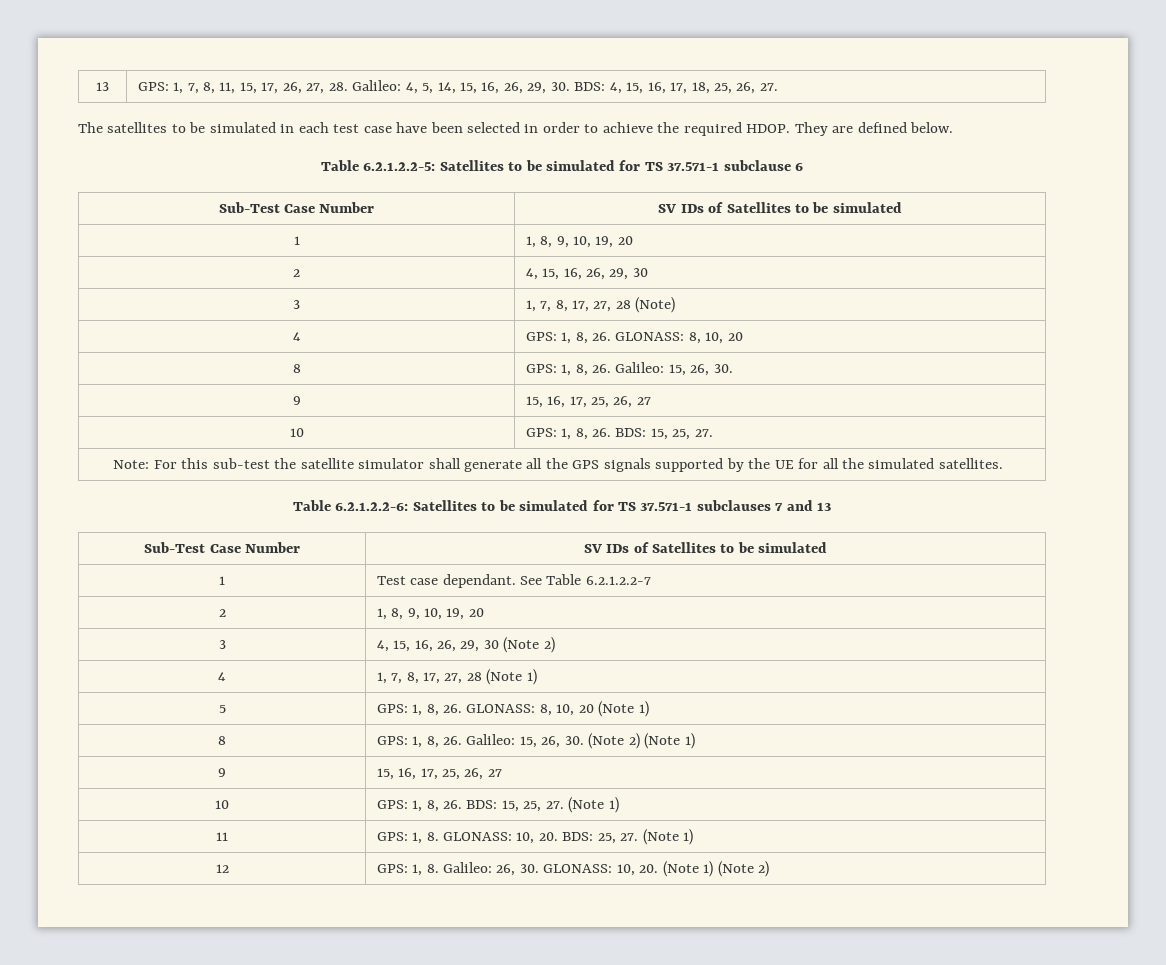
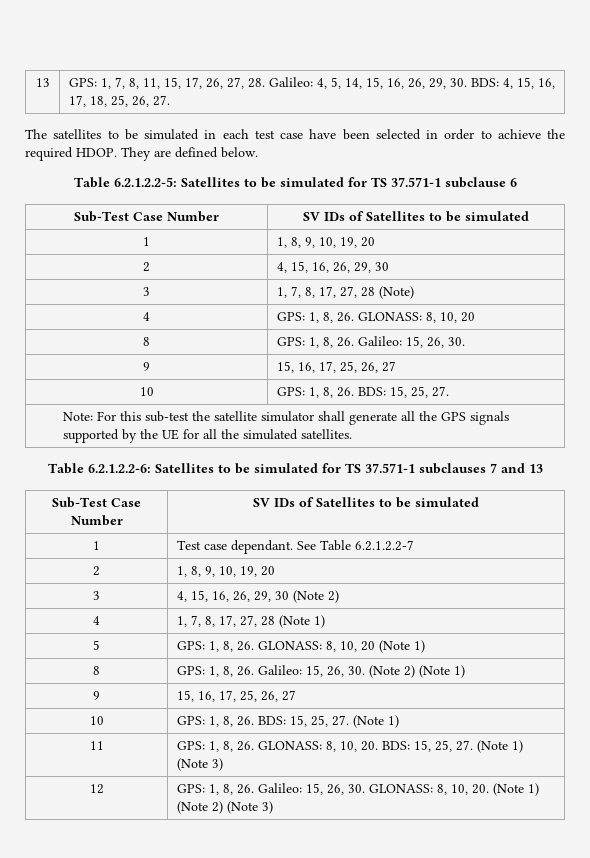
[426,832,512,841] 8. GLONASS: -> [222,741,336,752] 8, 26. GLONASS: 8,
[597,829,694,845] 25, 27. (Note 1) -> [413,740,523,753] [176,758,223,771] 15, 25, 27. (Note 1) (Note 3)
[426,862,492,873] 8. Galileo: -> [222,783,323,795] 8, 26. Galileo: 15,
(613, 868) none -> [436,784,447,795] 8,
(770, 869) none -> [226,801,273,814] (Note 3)

